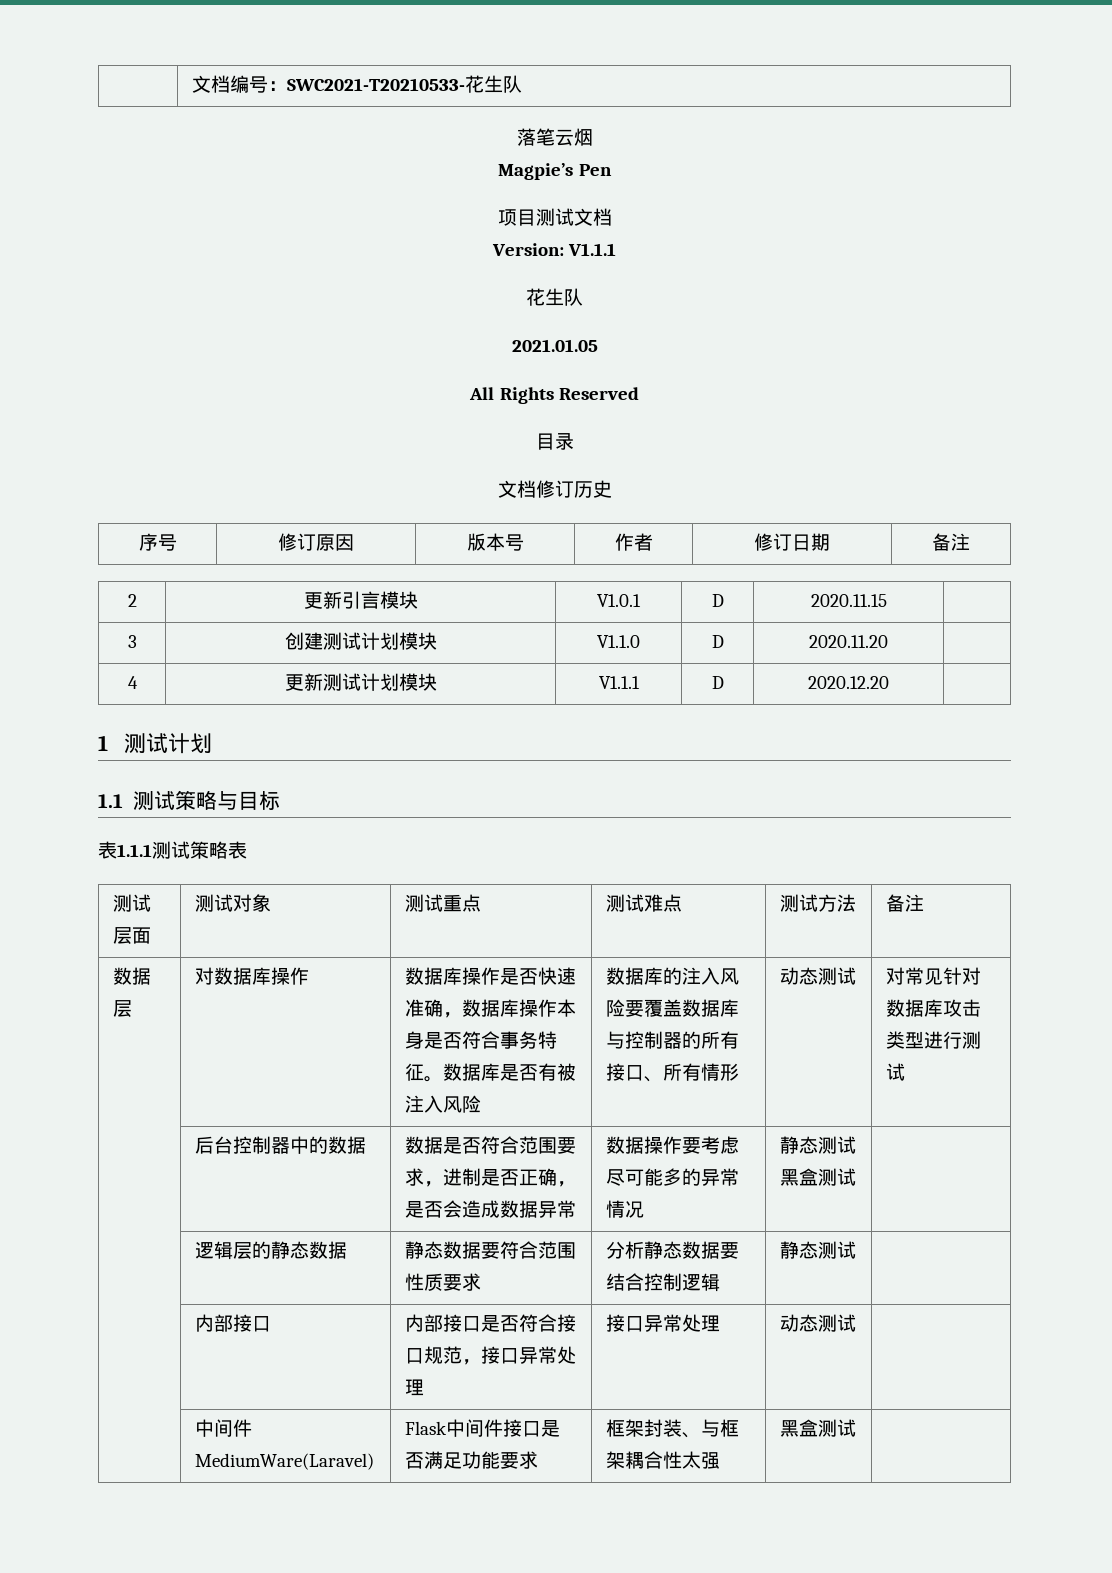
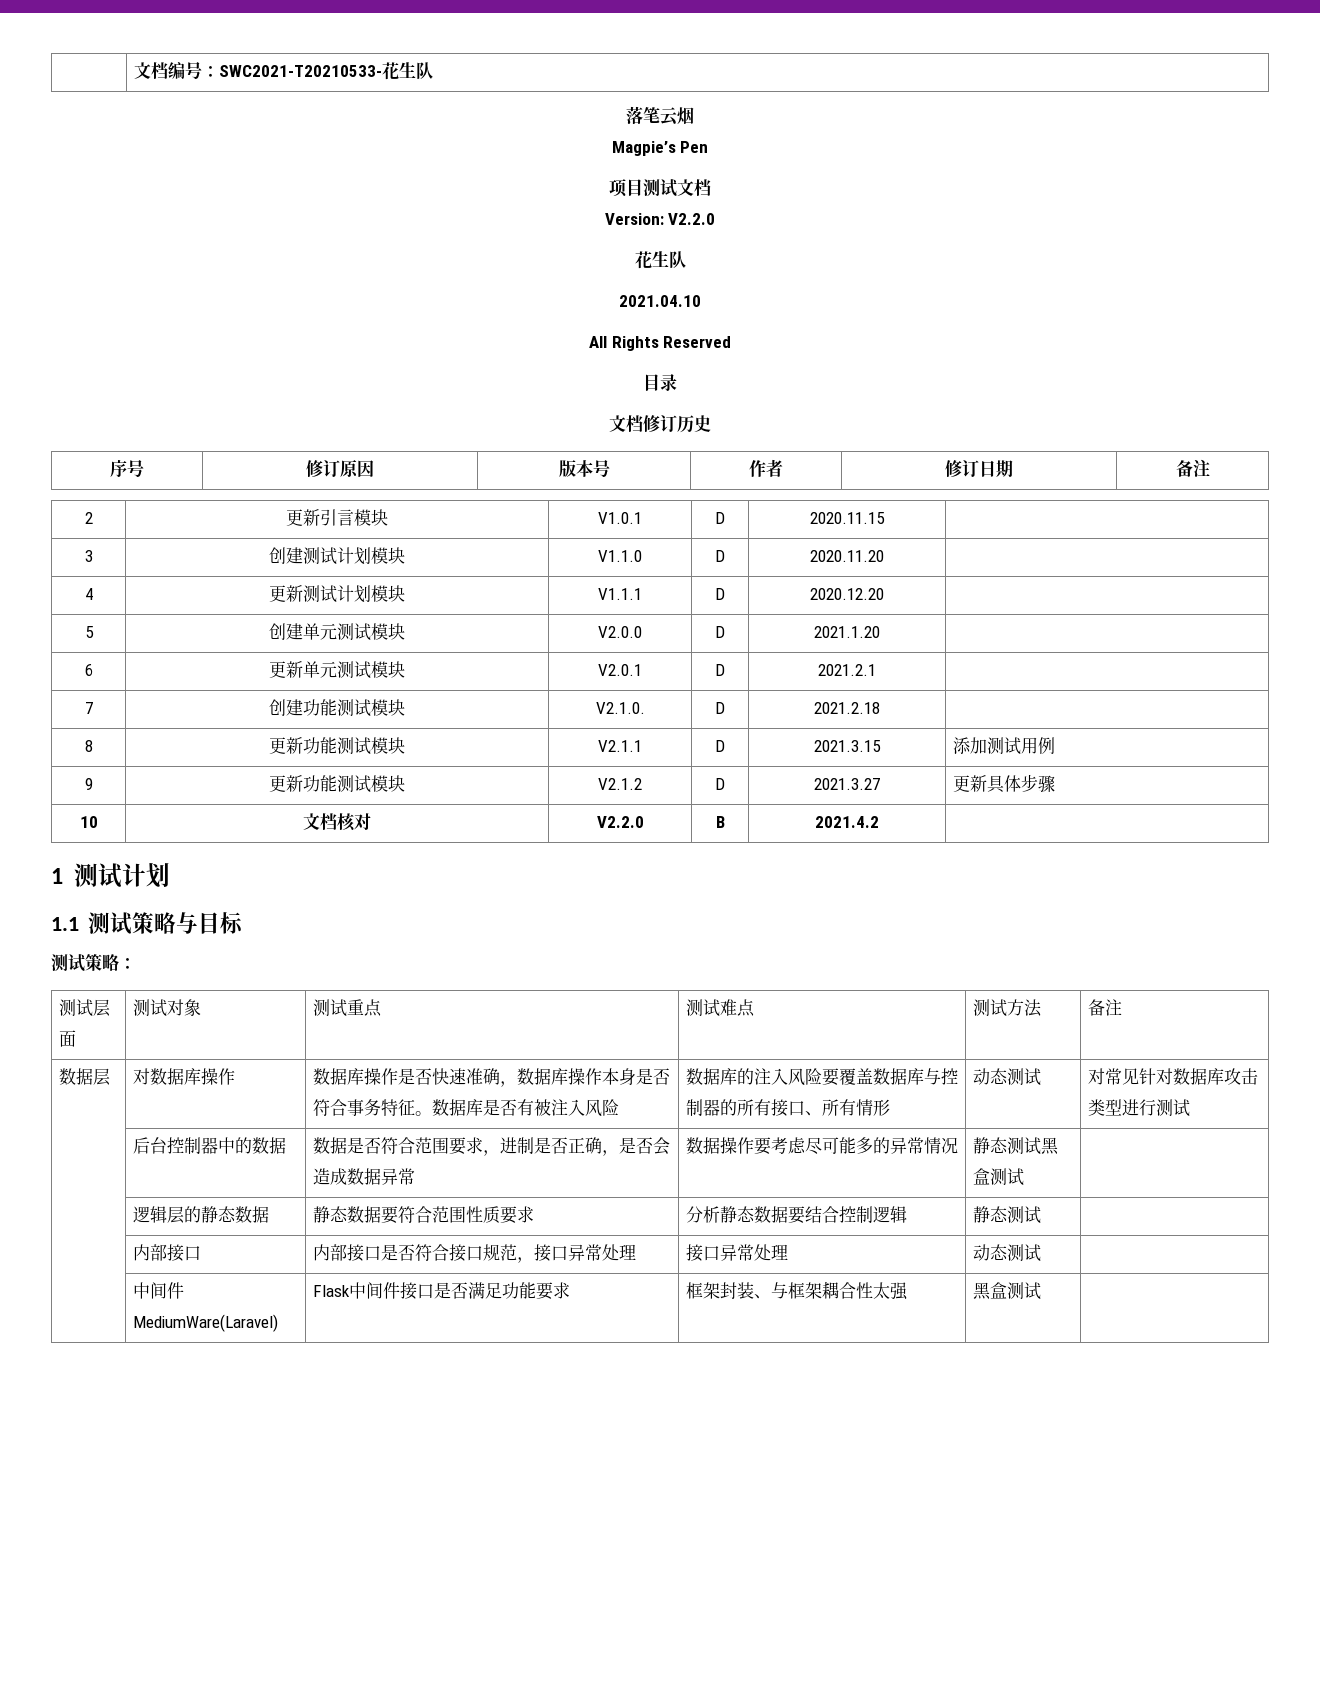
[568,243,617,256] [526,288,583,306] [511,339,598,352] V1.1.1 // 花生队 // 2021.01.05 -> [668,213,716,225] [634,251,686,269] [619,295,701,307] V2.2.0 // 花生队 // 2021.04.10
(890, 682) none -> [84,626,94,638] [269,623,405,641] [598,626,642,638] [715,626,725,638] [814,626,880,638] [84,664,93,676] [269,661,405,679] [598,664,642,676] [715,664,725,676] [818,664,876,676] [84,702,93,714] [269,699,405,717] [595,702,645,714] [715,702,725,714] [814,702,880,714] [84,740,93,752] [269,737,405,755] [598,740,642,752] [715,740,725,752] [814,740,881,752] [952,737,1055,755] [84,778,93,790] [269,775,405,793] [598,778,642,790] [715,778,725,790] [814,778,880,790] [952,774,1055,793] [79,816,98,828] [303,813,371,831] [596,816,644,828] [715,816,725,828] [815,816,879,828] // 5 | 创建单元测试模块 | V2.0.0 | D | 2021.1.20 | // 6 | 更新单元测试模块 | V2.0.1 | D | 2021.2.1 | // 7 | 创建功能测试模块 | V2.1.0. | D | 2021.2.18 | // 8 | 更新功能测试模块 | V2.1.1 | D | 2021.3.15 | 添加测试用例 // 9 | 更新功能测试模块 | V2.1.2 | D | 2021.3.27 | 更新具体步骤 // 10 | 文档核对 | V2.2.0 | B | 2021.4.2 |
[98,841,247,859] 表1.1.1测试策略表 -> [51,953,136,972] 测试策略：

